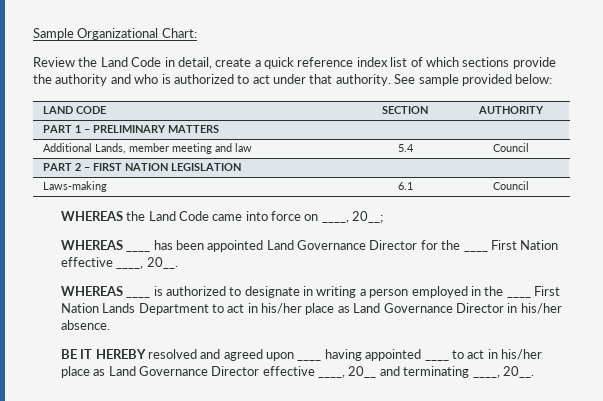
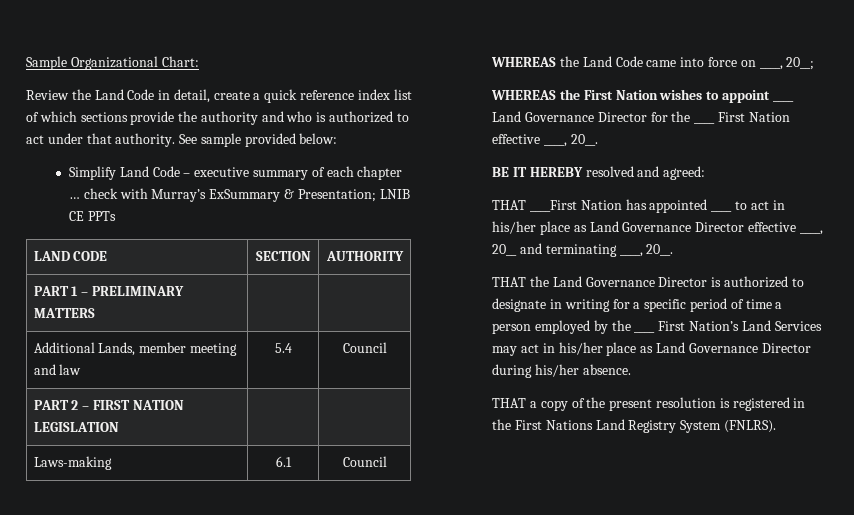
(553, 79) none -> [69,166,403,180] [69,188,410,202] [69,211,116,221] // Simplify Land Code – executive summary of each chapter … check with Murray’s ExSummary & Presentation; LNIB CE PPTs
[126,250,151,252] [153,240,264,252] ____ has been appointed -> [560,89,794,103] the First Nation wishes to appoint ____
[60,286,123,296] [126,296,151,298] [153,286,504,298] [506,296,531,298] [534,286,561,296] [60,303,562,315] [60,320,110,330] // WHEREAS ____ is authorized to designate in writing a person employed in the ____ First Nation Lands Department to act in his/her place as Land Governance Director in his/her absence. -> (598, 140) none
[223,349,362,361] agreed upon ____ having -> [663,166,706,180] [492,199,647,212] agreed: // THAT ____First Nation has
(534, 372) none -> [492,276,804,288] [492,298,783,312] [492,320,631,334] [634,331,656,333] [658,320,822,331] [492,342,811,356] [492,364,631,378] [492,397,806,411] [492,419,777,433] // THAT the Land Governance Director is authorized to designate in writing for a specific period of time a person employed by the ____ First Nation’s Land Services may act in his/her place as Land Governance Director during his/her absence. // THAT a copy of the present resolution is registered in the First Nations Land Registry System (FNLRS).

